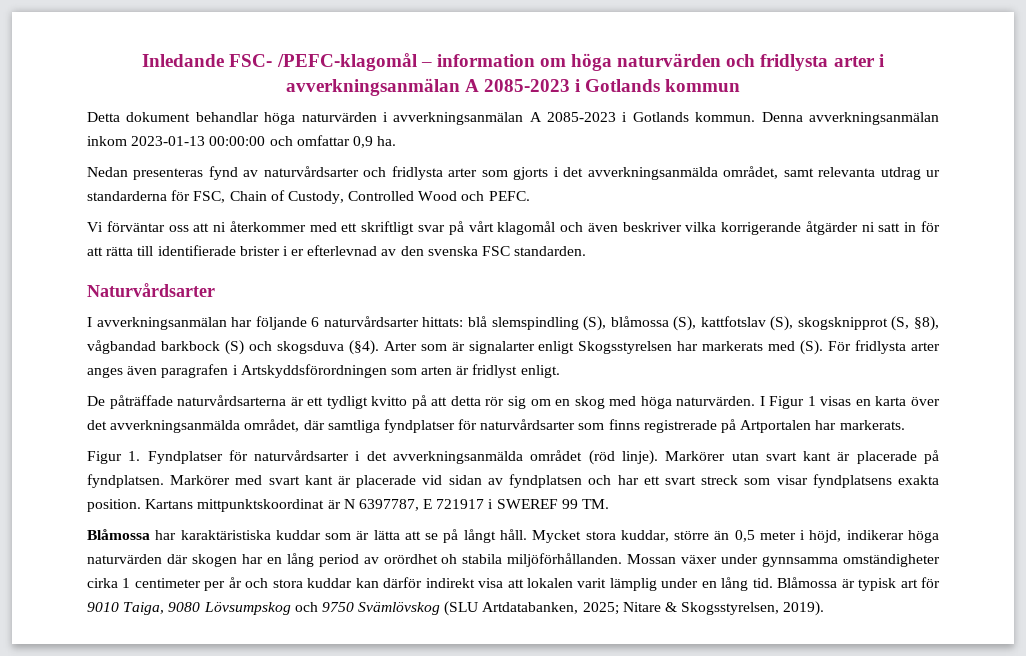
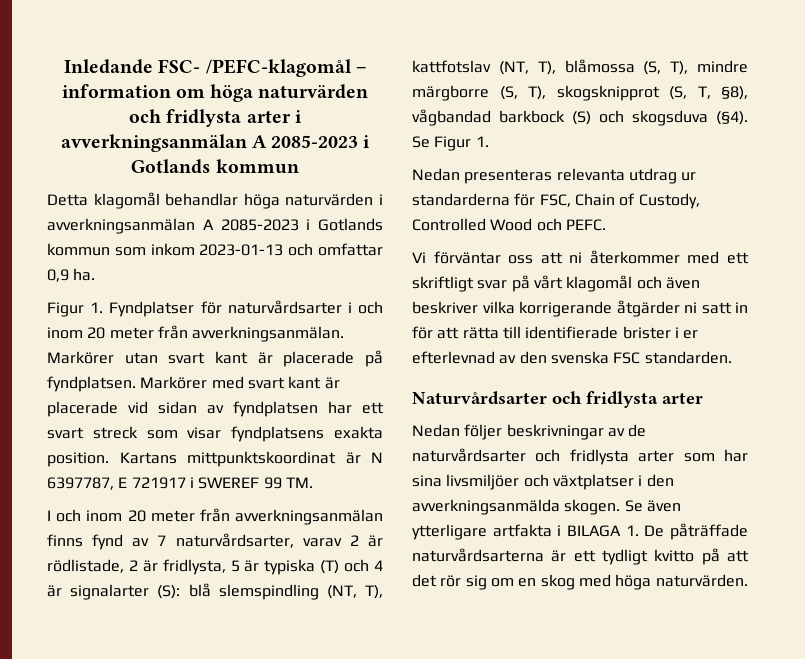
[126,112,191,122] dokument -> [93,192,160,209] klagomål
[695,112,939,125] kommun. Denna avverkningsanmälan -> [47,243,146,256] kommun som
[209,136,266,146] 00:00:00 -> (284, 250) none
[87,166,814,180] Nedan presenteras fynd av naturvårdsarter och fridlysta arter som gjorts i det avverkningsanmälda området, samt -> [47,300,384,317] [47,325,345,342] [47,350,383,367] [47,376,340,392] [47,401,384,417] [47,426,383,442] [47,451,383,467] [47,477,313,490] [47,508,383,525] [47,533,383,550] [47,559,384,575] [47,583,384,600] [412,59,748,75] [412,85,748,101] [412,109,748,126] [412,136,489,151] [412,168,553,184] Figur 1. Fyndplatser för naturvårdsarter i och inom 20 meter från avverkningsanmälan. Markörer utan svart kant är placerade på fyndplatsen. Markörer med svart kant är placerade vid sidan av fyndplatsen har ett svart streck som visar fyndplatsens exakta position. Kartans mittpunktskoordinat är N 6397787, E 721917 i SWEREF 99 TM. // I och inom 20 meter från avverkningsanmälan finns fynd av 7 naturvårdsarter, varav 2 är rödlistade, 2 är fridlysta, 5 är typiska (T) och 4 är signalarter (S): blå slemspindling (NT, T), kattfotslav (NT, T), blåmossa (S, T), mindre märgborre (S, T), skogsknipprot (S, T, §8), vågbandad barkbock (S) och skogsduva (§4). Se Figur 1. // Nedan presenteras
[87,316,939,331] [87,340,941,355] [87,364,560,378] // I avverkningsanmälan har följande 6 naturvårdsarter hittats: blå slemspindling (S), blåmossa (S), kattfotslav (S), skogsknipprot (S, §8), vågbandad barkbock (S) och skogsduva (§4). Arter som är signalarter enligt Skogsstyrelsen har markerats med (S). För fridlysta arter anges även paragrafen i Artskyddsförordningen som arten är fridlyst enligt. // -> [552,391,703,408] [412,424,647,440] [412,448,748,465] [412,474,674,490] [412,499,681,515] [412,524,639,540] och fridlysta arter // Nedan följer beskrivningar av de naturvårdsarter och fridlysta arter som har sina livsmiljöer och växtplatser i den avverkningsanmälda skogen. Se även ytterligare artfakta i BILAGA 1.
[450,396,481,406] detta -> [412,574,437,587] det
[759,396,940,409] [87,419,905,433] [87,450,939,465] [87,474,940,488] [87,499,610,512] [87,529,939,543] [87,553,940,567] [87,577,941,591] [87,601,825,616] I Figur 1 visas en karta över det avverkningsanmälda området, där samtliga fyndplatser för naturvårdsarter som finns registrerade på Artportalen har markerats. // Figur 1. Fyndplatser för naturvårdsarter i det avverkningsanmälda området (röd linje). Markörer utan svart kant är placerade på fyndplatsen. Markörer med svart kant är placerade vid sidan av fyndplatsen och har ett svart streck som visar fyndplatsens exakta position. Kartans mittpunktskoordinat är N 6397787, E 721917 i SWEREF 99 TM. // Blåmossa har karaktäristiska kuddar som är lätta att se på långt håll. Mycket stora kuddar, större än 0,5 meter i höjd, indikerar höga naturvärden där skogen har en lång period av orördhet oh stabila miljöförhållanden. Mossan växer under gynnsamma omständigheter cirka 1 centimeter per år och stora kuddar kan därför indirekt visa att lokalen varit lämplig under en lång tid. Blåmossa är typisk art för 9010 Taiga, 9080 Lövsumpskog och 9750 Svämlövskog (SLU Artdatabanken, 2025; Nitare & Skogsstyrelsen, 2019). -> (748, 580) none

